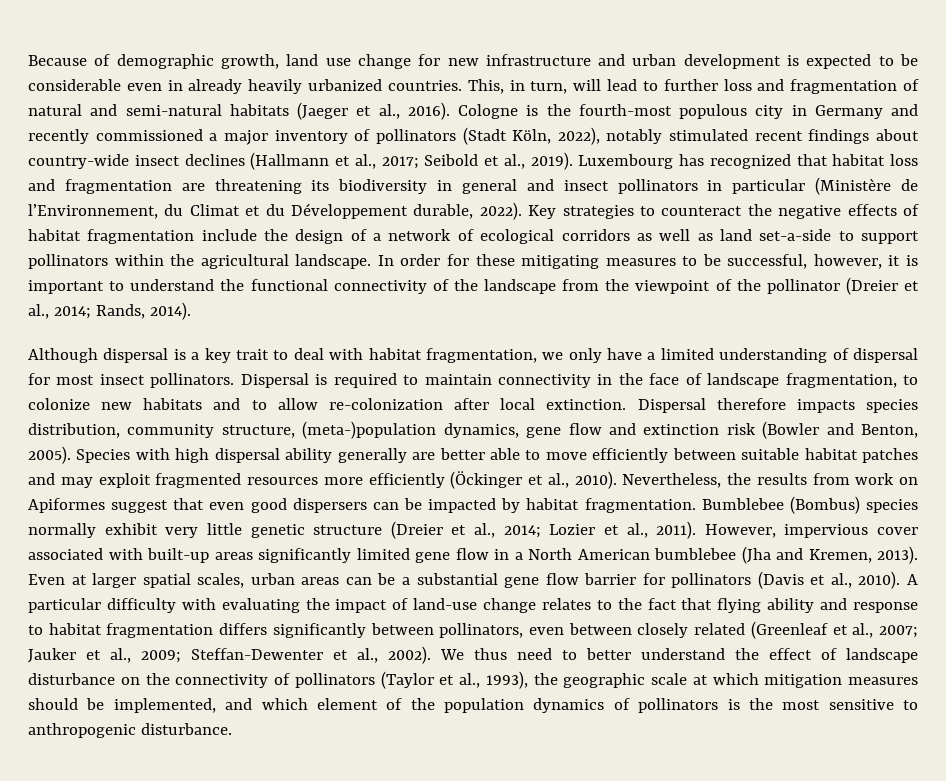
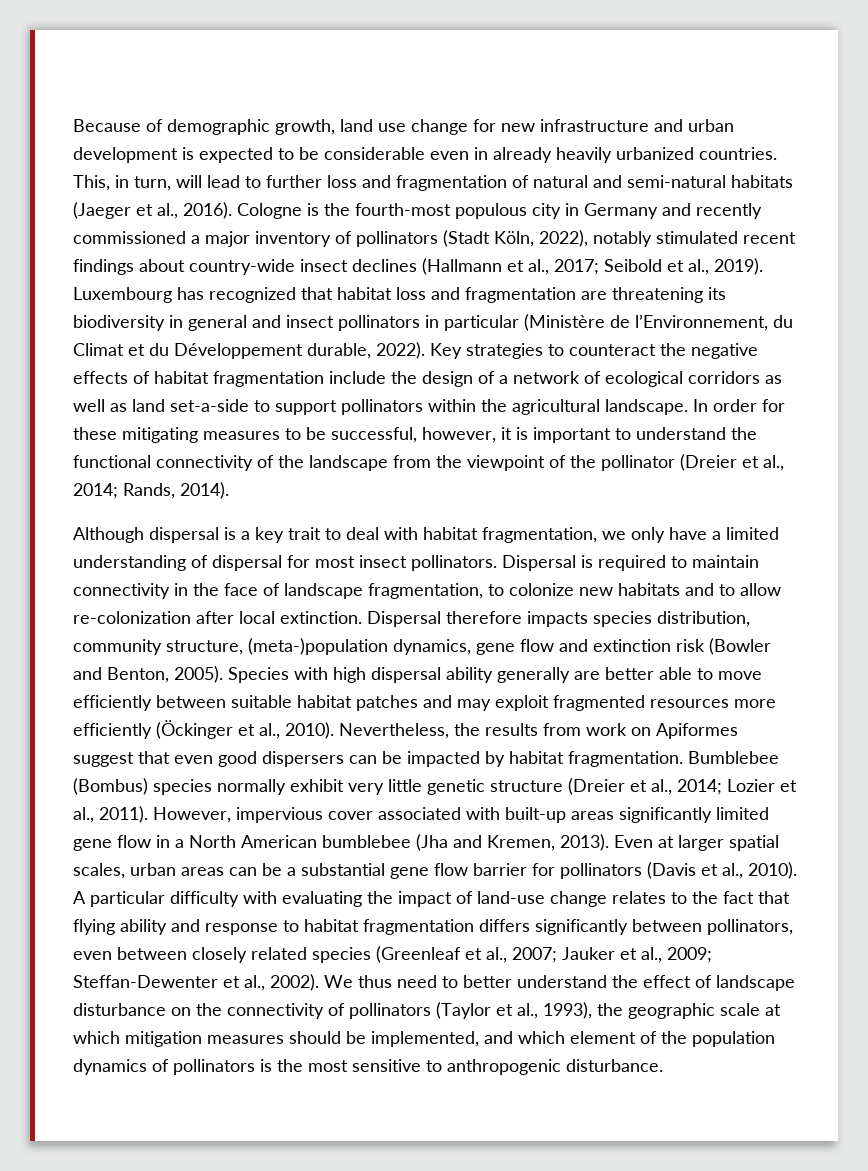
(746, 629) none -> [312,947,371,963] species

